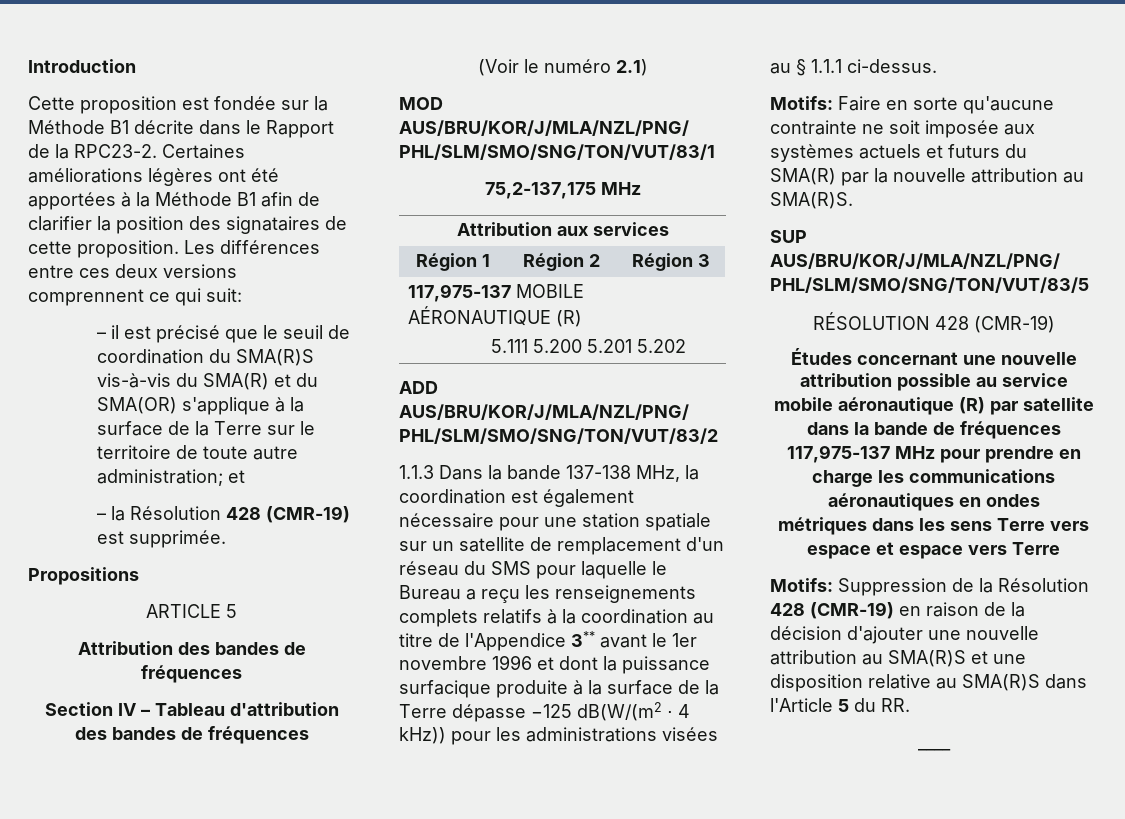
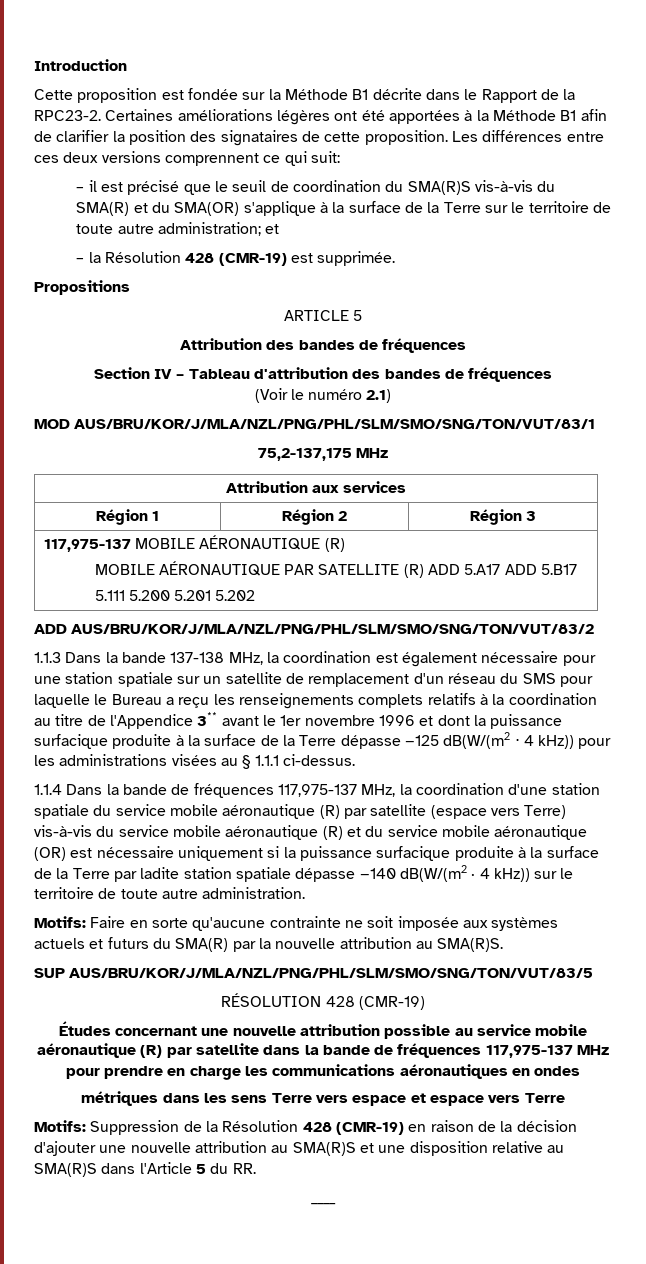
(582, 318) none -> [94,561,578,578] // MOBILE AÉRONAUTIQUE PAR SATELLITE (R) ADD 5.A17 ADD 5.B17
(937, 66) none -> [34,783,600,798] [34,804,567,819] [34,825,588,840] [34,846,599,861] [34,865,574,882] [34,887,306,899] // 1.1.4 Dans la bande de fréquences 117,975-137 MHz, la coordination d'une station spatiale du service mobile aéronautique (R) par satellite (espace vers Terre) vis-à-vis du service mobile aéronautique (R) et du service mobile aéronautique (OR) est nécessaire uniquement si la puissance surfacique produite à la surface de la Terre par ladite station spatiale dépasse −140 dB(W/(m2 · 4 kHz)) sur le territoire de toute autre administration.

